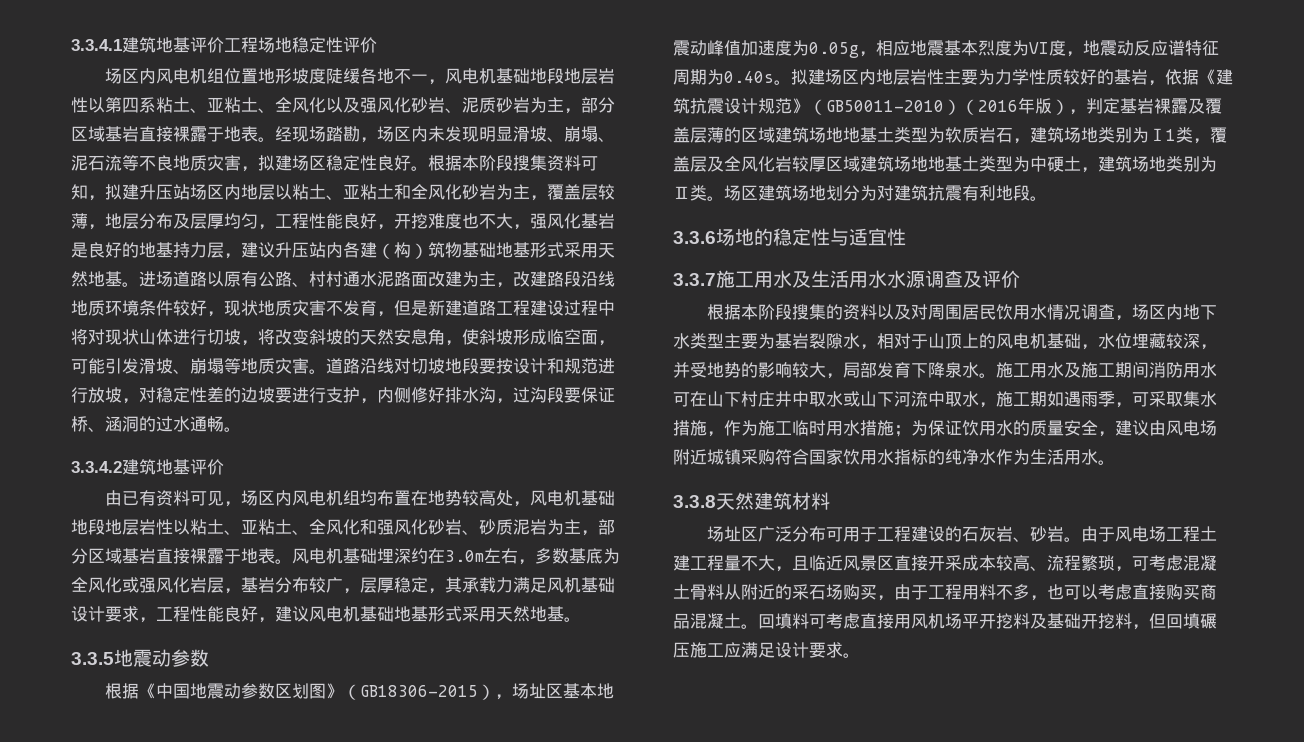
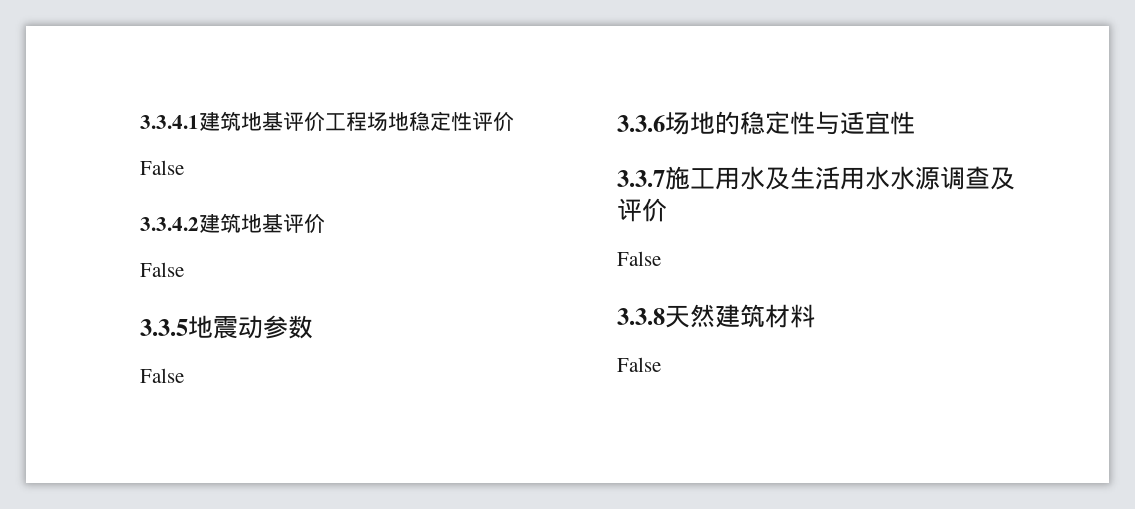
[105,68,616,85] [71,97,615,114] [71,126,615,143] [71,155,598,172] [71,184,615,201] [71,213,615,230] [71,242,615,259] [71,271,615,288] [71,300,615,317] [71,328,615,346] [71,358,615,374] [71,387,615,404] [71,416,241,432] [71,459,224,475] [105,490,616,507] [71,519,615,536] [71,548,620,565] [71,577,615,594] [71,606,581,623] [71,649,209,667] [105,683,615,700] [673,40,1219,58] [673,69,1233,86] [673,97,1222,115] [673,127,1227,144] [673,156,1217,173] [673,185,1047,201] 场区内风电机组位置地形坡度陡缓各地不一，风电机基础地段地层岩性以第四系粘土、亚粘土、全风化以及强风化砂岩、泥质砂岩为主，部分区域基岩直接裸露于地表。经现场踏勘，场区内未发现明显滑坡、崩塌、泥石流等不良地质灾害，拟建场区稳定性良好。根据本阶段搜集资料可知，拟建升压站场区内地层以粘土、亚粘土和全风化砂岩为主，覆盖层较薄，地层分布及层厚均匀，工程性能良好，开挖难度也不大，强风化基岩是良好的地基持力层，建议升压站内各建（构）筑物基础地基形式采用天然地基。进场道路以原有公路、村村通水泥路面改建为主，改建路段沿线地质环境条件较好，现状地质灾害不发育，但是新建道路工程建设过程中将对现状山体进行切坡，将改变斜坡的天然安息角，使斜坡形成临空面，可能引发滑坡、崩塌等地质灾害。道路沿线对切坡地段要按设计和规范进行放坡，对稳定性差的边坡要进行支护，内侧修好排水沟，过沟段要保证桥、涵洞的过水通畅。 // 3.3.4.2建筑地基评价 // 由已有资料可见，场区内风电机组均布置在地势较高处，风电机基础地段地层岩性以粘土、亚粘土、全风化和强风化砂岩、砂质泥岩为主，部分区域基岩直接裸露于地表。风电机基础埋深约在3.0m左右，多数基底为全风化或强风化岩层，基岩分布较广，层厚稳定，其承载力满足风机基础设计要求，工程性能良好，建议风电机基础地基形式采用天然地基。 // 3.3.5地震动参数 // 根据《中国地震动参数区划图》（GB18306-2015），场址区基本地震动峰值加速度为0.05g，相应地震基本烈度为VI度，地震动反应谱特征周期为0.40s。拟建场区内地层岩性主要为力学性质较好的基岩，依据《建筑抗震设计规范》（GB50011-2010）（2016年版），判定基岩裸露及覆盖层薄的区域建筑场地地基土类型为软质岩石，建筑场地类别为Ⅰ1类，覆盖层及全风化岩较厚区域建筑场地地基土类型为中硬土，建筑场地类别为Ⅱ类。场区建筑场地划分为对建筑抗震有利地段。 -> [140,160,184,175] [140,213,325,233] [140,262,184,277] [140,315,313,339] [140,368,184,383] False // 3.3.4.2建筑地基评价 // False // 3.3.5地震动参数 // False
[707,304,1218,321] [673,333,1217,350] [673,362,1217,379] [673,391,1217,408] [673,420,1217,437] [673,449,1115,465] [673,492,830,510] [707,526,1218,542] [673,555,1217,572] [673,584,1217,601] [673,613,1217,630] [673,642,860,658] 根据本阶段搜集的资料以及对周围居民饮用水情况调查，场区内地下水类型主要为基岩裂隙水，相对于山顶上的风电机基础，水位埋藏较深，并受地势的影响较大，局部发育下降泉水。施工用水及施工期间消防用水可在山下村庄井中取水或山下河流中取水，施工期如遇雨季，可采取集水措施，作为施工临时用水措施；为保证饮用水的质量安全，建议由风电场附近城镇采购符合国家饮用水指标的纯净水作为生活用水。 // 3.3.8天然建筑材料 // 场址区广泛分布可用于工程建设的石灰岩、砂岩。由于风电场工程土建工程量不大，且临近风景区直接开采成本较高、流程繁琐，可考虑混凝土骨料从附近的采石场购买，由于工程用料不多，也可以考虑直接购买商品混凝土。回填料可考虑直接用风机场平开挖料及基础开挖料，但回填碾压施工应满足设计要求。 -> [617,251,661,266] [617,304,815,328] [617,357,661,372] False // 3.3.8天然建筑材料 // False

